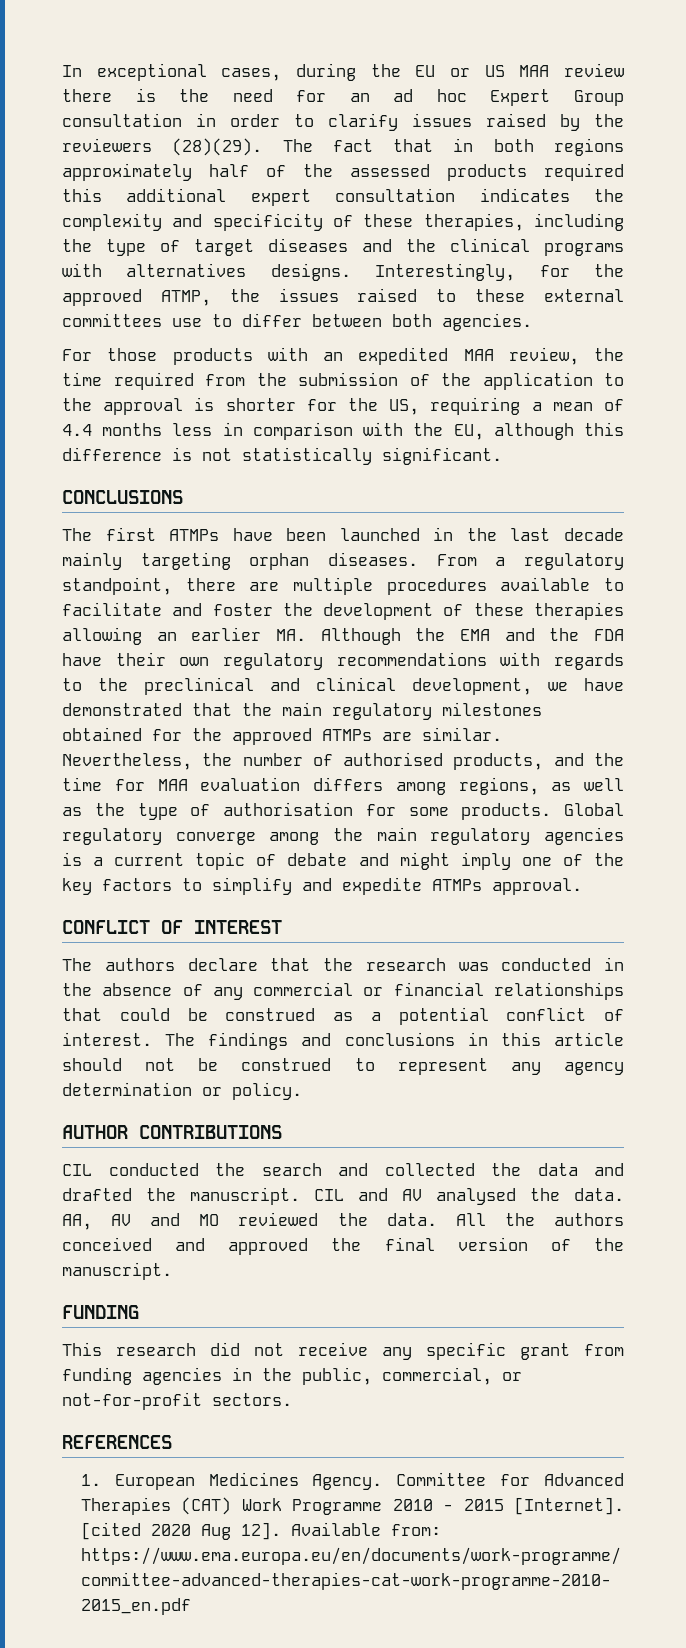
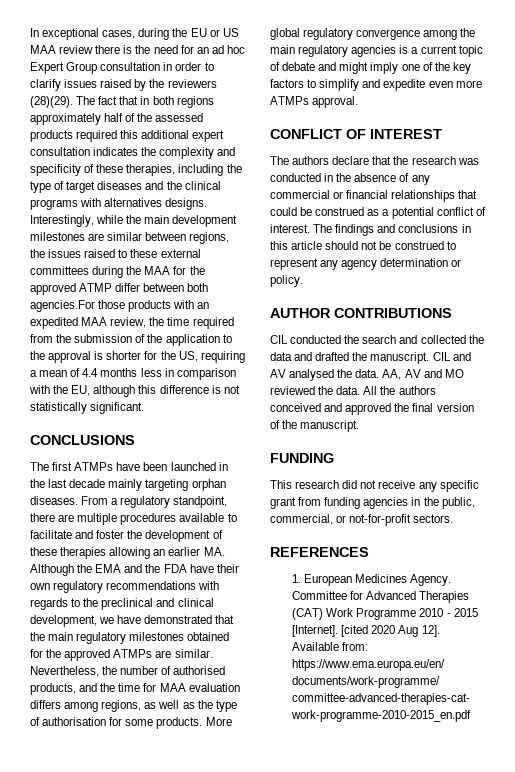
[539,264,624,277] [62,289,211,306] for the approved ATMP, -> [96,215,238,227] [30,232,230,244] while the main development milestones are similar between regions,
[172,314,232,327] use to -> [92,266,205,278] [30,283,113,295] during the MAA for the approved ATMP
[442,313,532,331] [62,349,92,361] agencies. // For -> [30,300,95,312] agencies.For
[564,803,624,816] [62,828,256,845] Global regulatory converge -> [205,717,232,726] [270,28,421,40] More global regulatory convergence
(422, 886) none -> [428,80,482,88] even more

